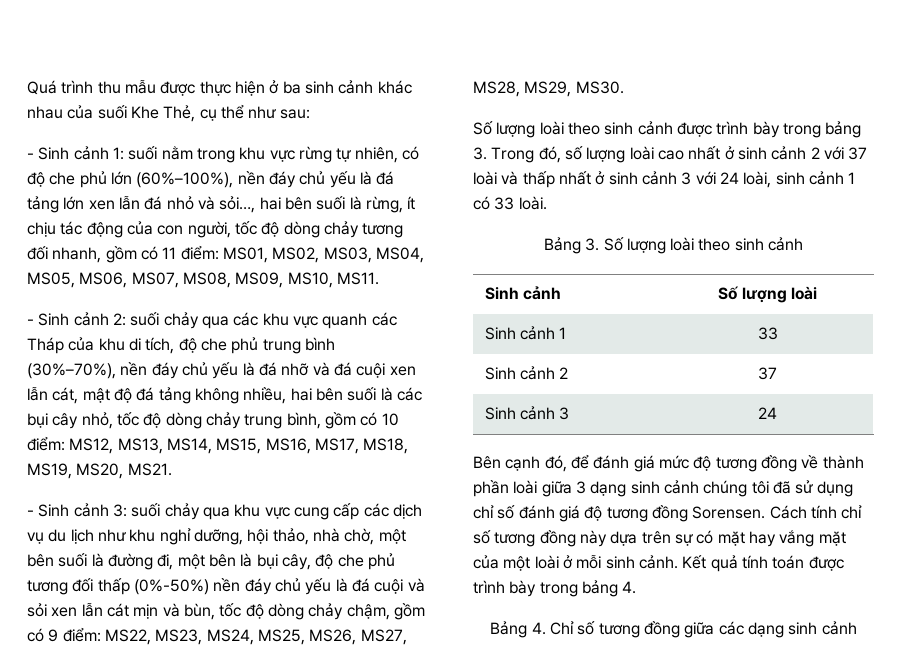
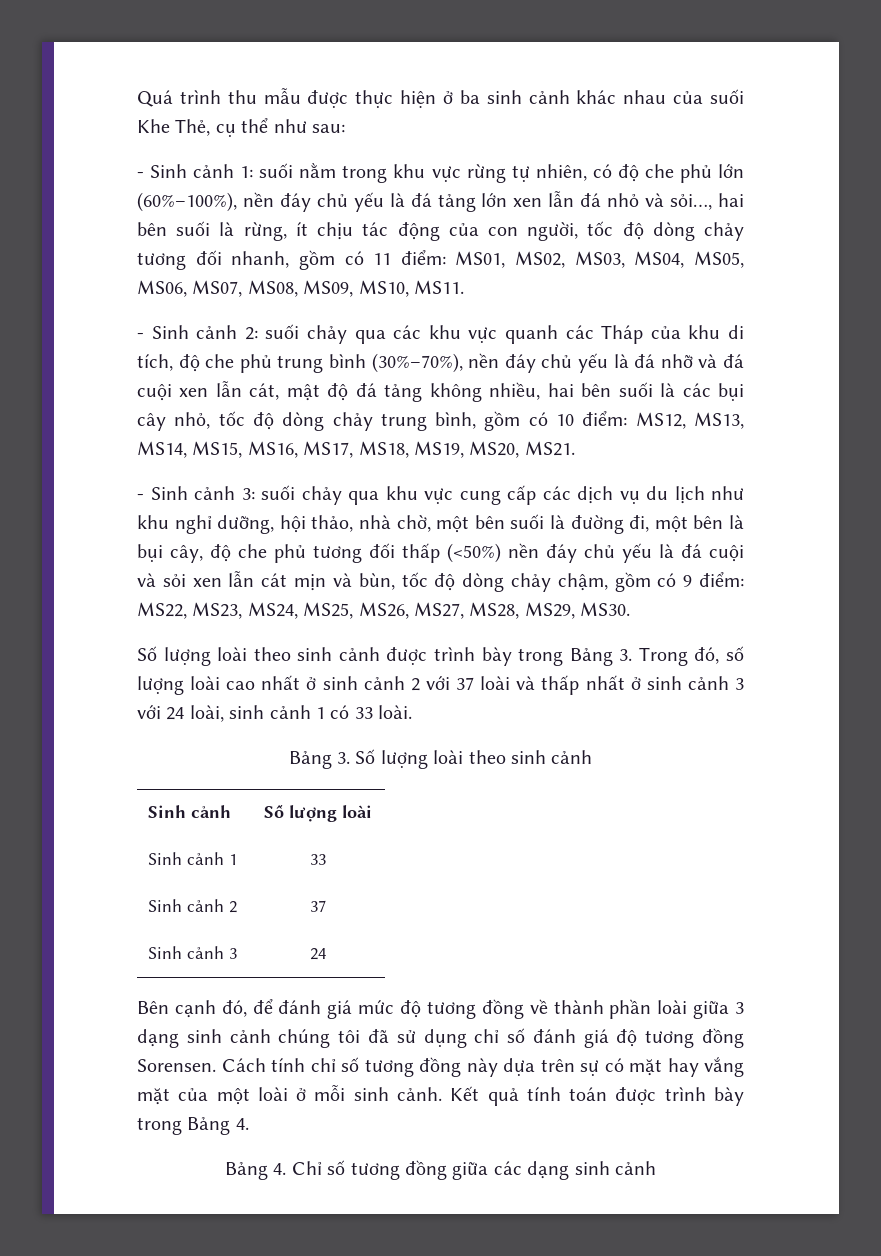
[133,579,209,595] (0%-50%) -> [447,543,501,563] (<50%)
[825,121,862,138] bảng -> [569,648,613,666] Bảng
[581,580,618,597] bảng -> [187,1117,231,1135] Bảng

